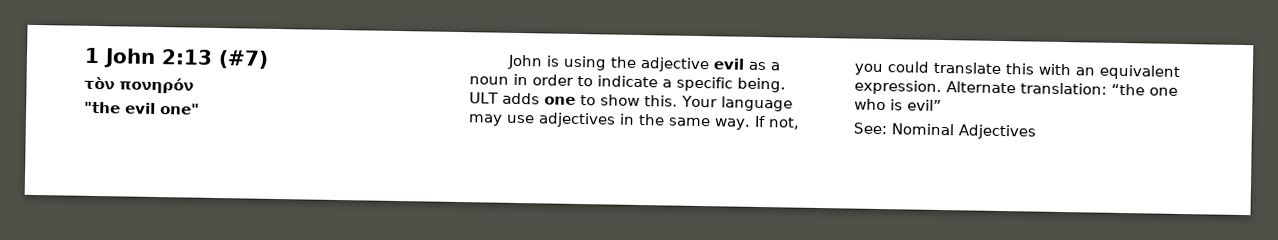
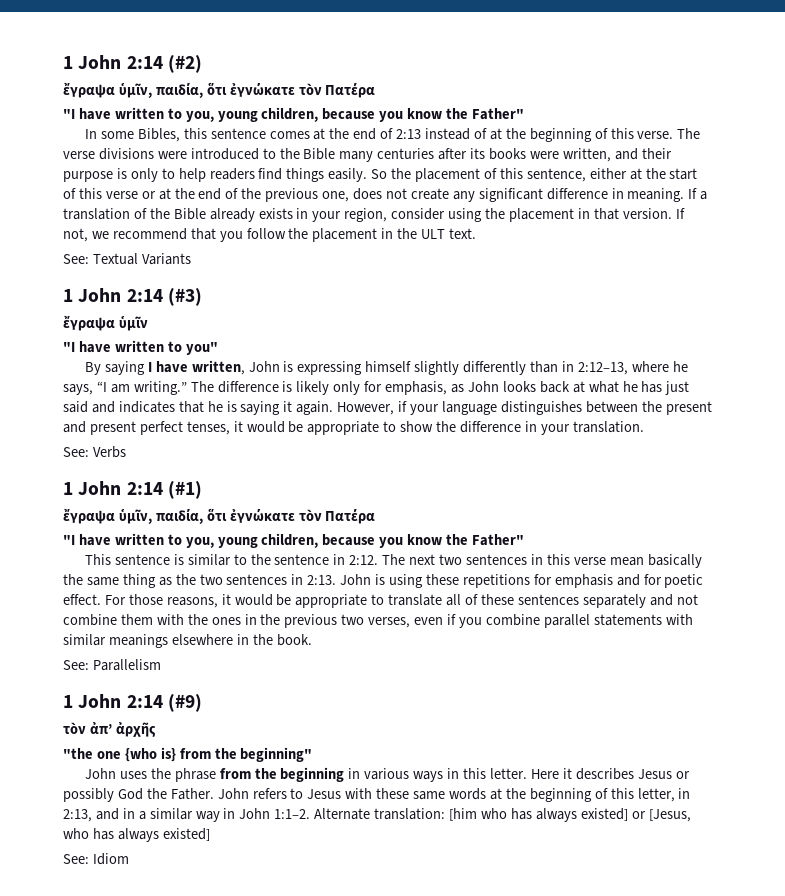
[84,47,269,69] [84,76,194,94] [84,101,200,115] [506,54,780,73] [469,73,786,93] [469,92,793,112] [468,112,800,130] [854,61,1180,80] [854,79,1178,96] [854,98,942,112] [853,122,1036,140] 1 John 2:13 (#7) // τὸν πονηρόν // "the evil one" // John is using the adjective evil as a noun in order to indicate a specific being. ULT adds one to show this. Your language may use adjectives in the same way. If not, you could translate this with an equivalent expression. Alternate translation: “the one who is evil” // See: Nominal Adjectives -> [63,55,202,73] [63,82,376,98] [63,107,525,122] [84,128,701,142] [63,148,672,162] [63,168,698,182] [63,188,708,202] [63,208,685,222] [63,228,477,242] [63,253,191,265] [63,288,202,306] [63,315,148,331] [63,340,218,355] [84,360,688,375] [63,381,690,395] [63,401,712,415] [63,421,644,435] [63,446,126,458] [63,481,202,499] [63,508,376,524] [63,533,525,548] [84,554,702,568] [63,574,704,588] [63,594,698,608] [63,614,693,628] [63,634,312,648] [63,659,161,671] [63,694,202,712] [63,722,156,737] [63,747,313,762] [84,767,690,782] [63,788,691,802] [63,808,691,822] [63,828,210,842] [63,853,129,865] 1 John 2:14 (#2) // ἔγραψα ὑμῖν, παιδία, ὅτι ἐγνώκατε τὸν Πατέρα // "I have written to you, young children, because you know the Father" // In some Bibles, this sentence comes at the end of 2:13 instead of at the beginning of this verse. The verse divisions were introduced to the Bible many centuries after its books were written, and their purpose is only to help readers find things easily. So the placement of this sentence, either at the start of this verse or at the end of the previous one, does not create any significant difference in meaning. If a translation of the Bible already exists in your region, consider using the placement in that version. If not, we recommend that you follow the placement in the ULT text. // See: Textual Variants // 1 John 2:14 (#3) // ἔγραψα ὑμῖν // "I have written to you" // By saying I have written, John is expressing himself slightly differently than in 2:12–13, where he says, “I am writing.” The difference is likely only for emphasis, as John looks back at what he has just said and indicates that he is saying it again. However, if your language distinguishes between the present and present perfect tenses, it would be appropriate to show the difference in your translation. // See: Verbs // 1 John 2:14 (#1) // ἔγραψα ὑμῖν, παιδία, ὅτι ἐγνώκατε τὸν Πατέρα // "I have written to you, young children, because you know the Father" // This sentence is similar to the sentence in 2:12. The next two sentences in this verse mean basically the same thing as the two sentences in 2:13. John is using these repetitions for emphasis and for poetic effect. For those reasons, it would be appropriate to translate all of these sentences separately and not combine them with the ones in the previous two verses, even if you combine parallel statements with similar meanings elsewhere in the book. // See: Parallelism // 1 John 2:14 (#9) // τὸν ἀπ’ ἀρχῆς // "the one {who is} from the beginning" // John uses the phrase from the beginning in various ways in this letter. Here it describes Jesus or possibly God the Father. John refers to Jesus with these same words at the beginning of this letter, in 2:13, and in a similar way in John 1:1–2. Alternate translation: [him who has always existed] or [Jesus, who has always existed] // See: Idiom

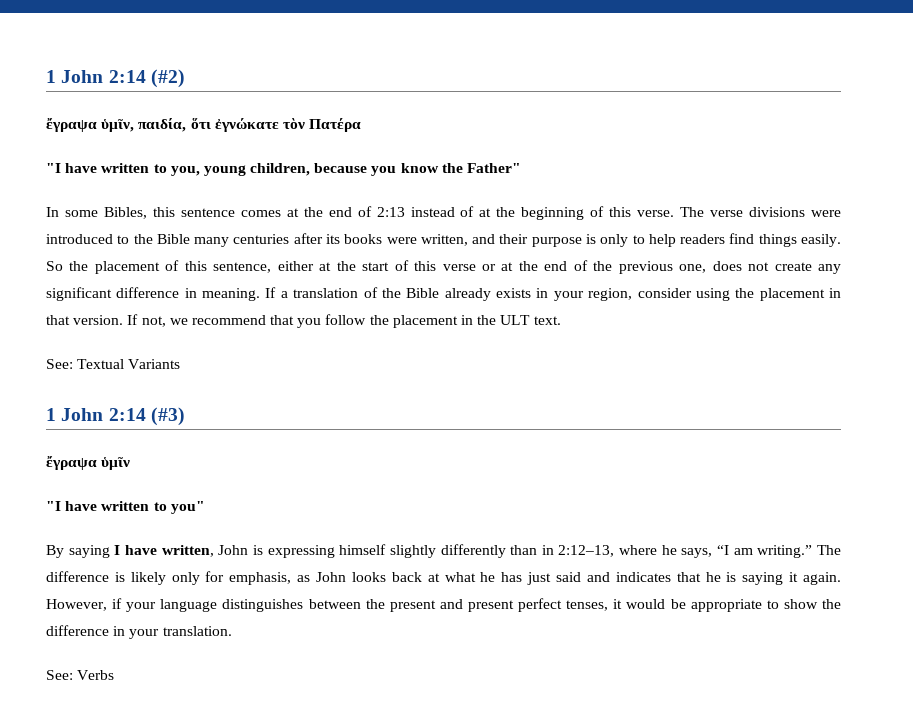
[63,481,202,499] [63,508,376,524] [63,533,525,548] [84,554,702,568] [63,574,704,588] [63,594,698,608] [63,614,693,628] [63,634,312,648] [63,659,161,671] [63,694,202,712] [63,722,156,737] [63,747,313,762] [84,767,690,782] [63,788,691,802] [63,808,691,822] [63,828,210,842] [63,853,129,865] // 1 John 2:14 (#1) // ἔγραψα ὑμῖν, παιδία, ὅτι ἐγνώκατε τὸν Πατέρα // "I have written to you, young children, because you know the Father" // This sentence is similar to the sentence in 2:12. The next two sentences in this verse mean basically the same thing as the two sentences in 2:13. John is using these repetitions for emphasis and for poetic effect. For those reasons, it would be appropriate to translate all of these sentences separately and not combine them with the ones in the previous two verses, even if you combine parallel statements with similar meanings elsewhere in the book. // See: Parallelism // 1 John 2:14 (#9) // τὸν ἀπ’ ἀρχῆς // "the one {who is} from the beginning" // John uses the phrase from the beginning in various ways in this letter. Here it describes Jesus or possibly God the Father. John refers to Jesus with these same words at the beginning of this letter, in 2:13, and in a similar way in John 1:1–2. Alternate translation: [him who has always existed] or [Jesus, who has always existed] // See: Idiom -> (115, 675) none

